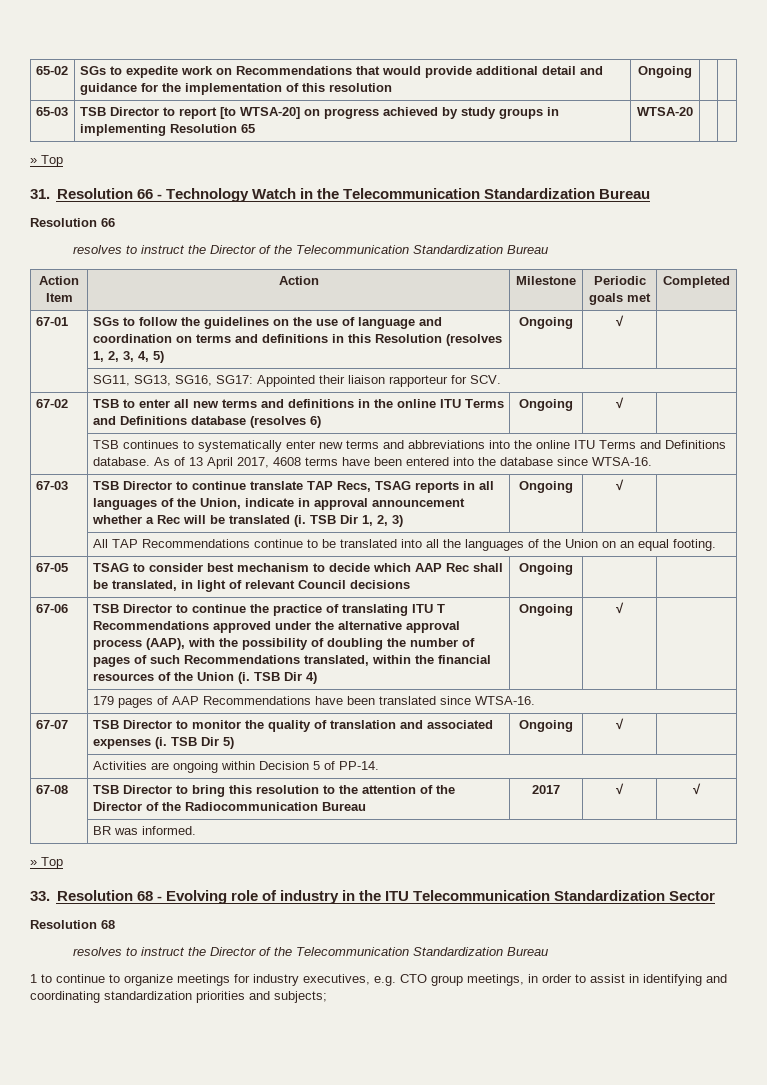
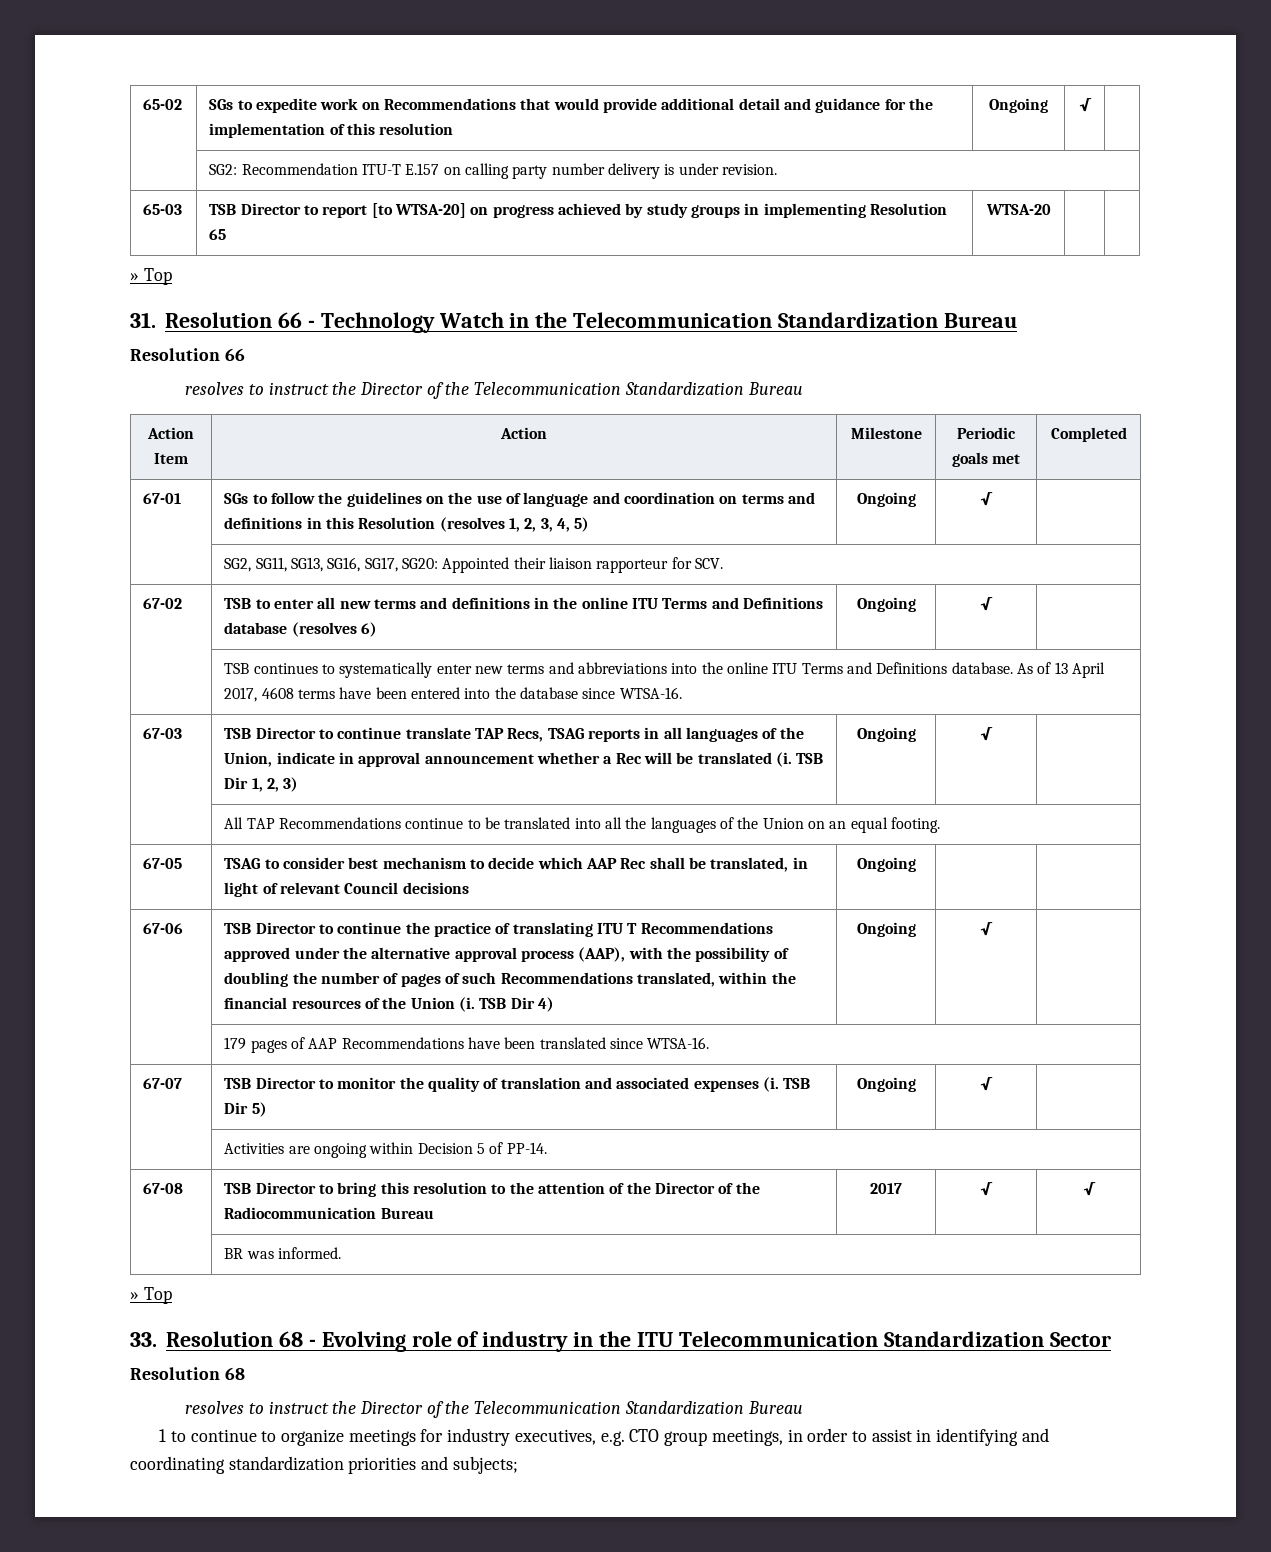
(692, 72) | -> [1078,98,1092,112] [209,163,777,179] √ | // | SG2: Recommendation ITU-T E.157 on calling party number delivery is under revision.
(624, 321) none -> [224,558,252,572] SG2,
[215,375,253,384] SG17: -> [364,557,439,572] SG17, SG20:

